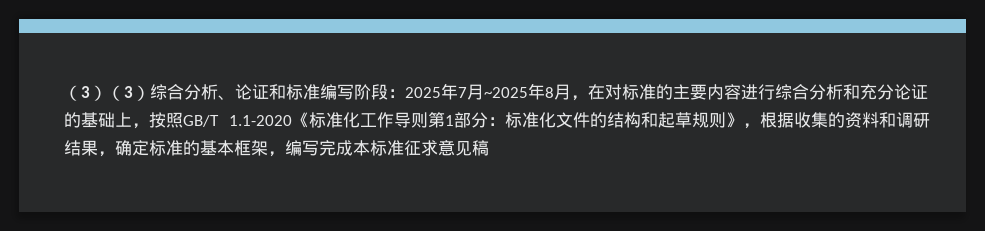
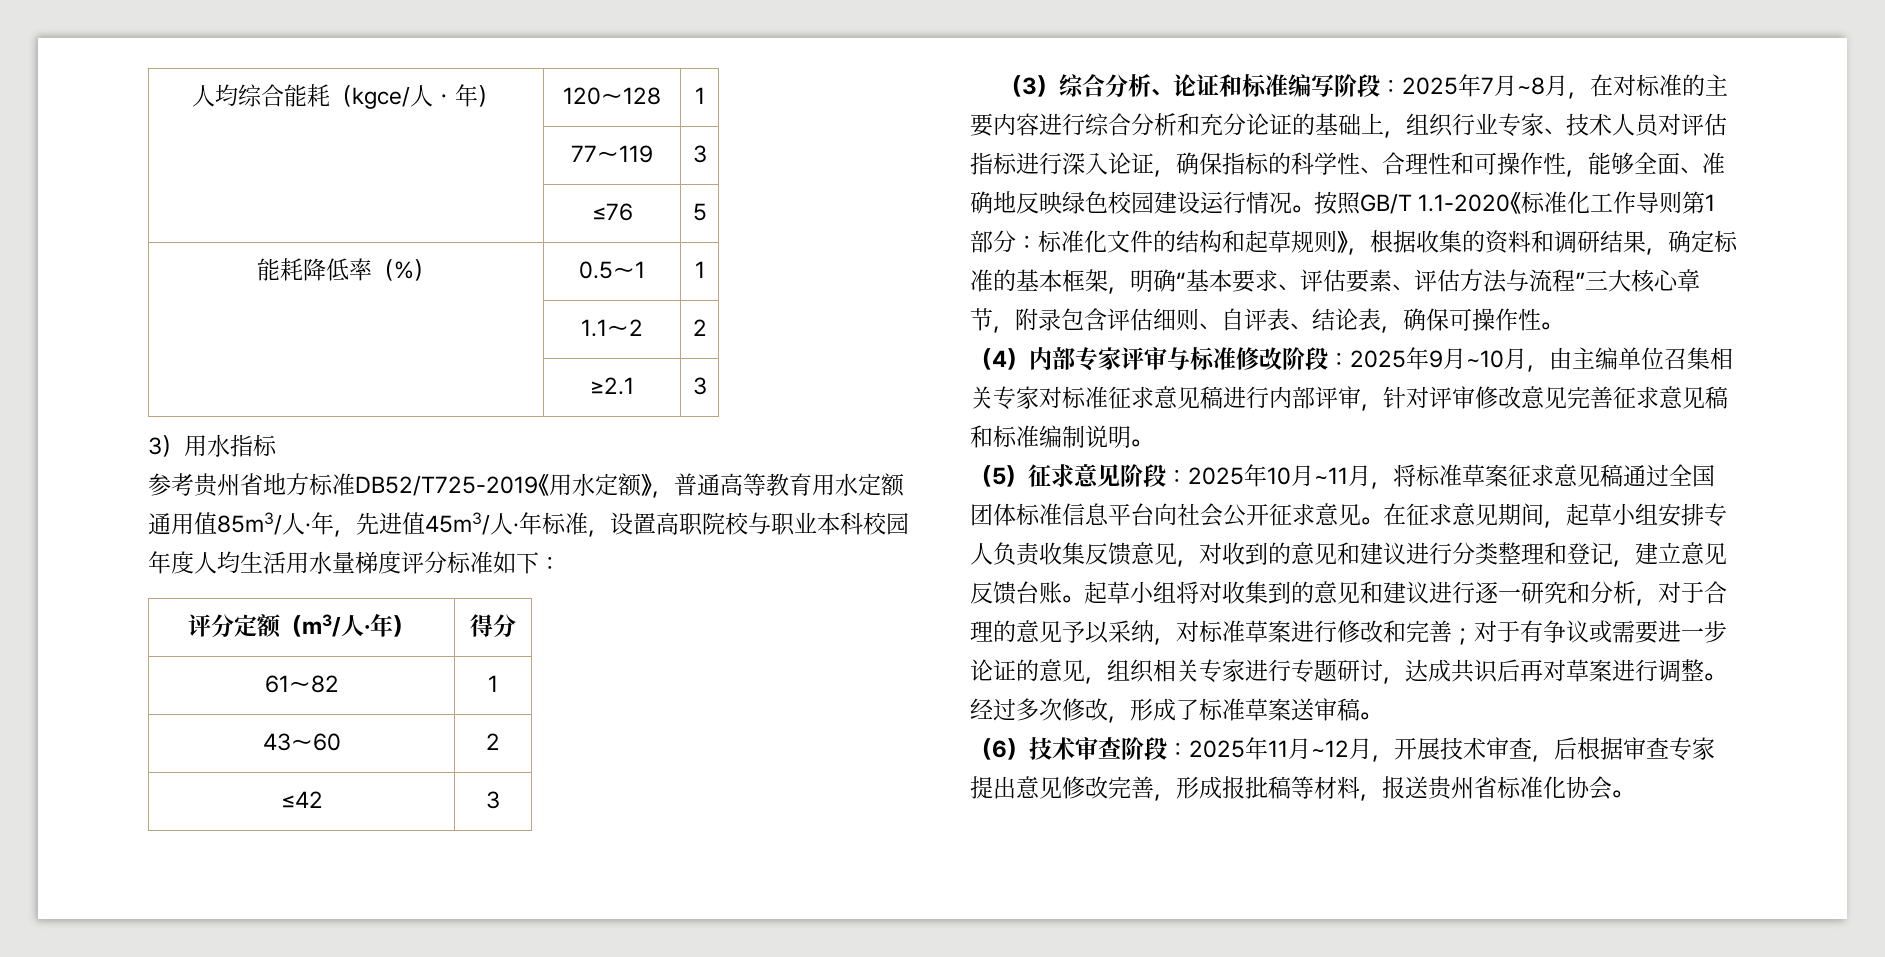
[64,85,107,101] （3） -> [192,84,500,109] [563,87,661,105] [694,87,705,104] [571,145,653,163] [692,145,707,163] [591,203,633,221] [692,203,707,221] [256,258,436,281] [579,261,645,279] [694,261,705,278] [581,319,643,337] [692,319,707,336] [590,377,634,395] [692,377,707,395] [148,434,277,457] [148,473,905,498] [148,512,909,537] [148,551,561,574] [188,613,415,638] [470,614,516,638] [264,675,339,693] [488,675,498,692] [262,733,341,751] [486,733,500,750] [280,791,323,808] [486,791,500,809] 人均综合能耗（kgce/人・年） | 120～128 | 1 // | 77～119 | 3 // | ≤76 | 5 // 能耗降低率（%） | 0.5～1 | 1 // | 1.1～2 | 2 // | ≥2.1 | 3 // 3）用水指标 // 参考贵州省地方标准DB52/T725-2019《用水定额》，普通高等教育用水定额通用值85m3/人·年，先进值45m3/人·年标准，设置高职院校与职业本科校园年度人均生活用水量梯度评分标准如下： // 评分定额（m3/人·年） | 得分 // 61～82 | 1 // 43～60 | 2 // ≤42 | 3 //
[484,83,554,100] ~2025年8 -> [1516,77,1545,95] ~8
(149, 126) none -> [1406,113,1727,137] [970,152,1725,177] [970,191,1314,214] 组织行业专家、技术人员对评估指标进行深入论证，确保指标的科学性、合理性和可操作性，能够全面、准确地反映绿色校园建设运行情况。
[285,140,489,156] 编写完成本标准征求意见稿 -> [1130,269,1700,293] [970,308,1563,333] [970,347,1733,372] [970,386,1728,411] [970,425,1153,448] [970,464,1715,489] [970,503,1727,528] [970,542,1727,567] [970,581,1727,606] [970,620,1727,645] [970,659,1726,684] [970,698,1382,723] [970,737,1715,762] [970,776,1634,801] 明确“基本要求、评估要素、评估方法与流程”三大核心章节，附录包含评估细则、自评表、结论表，确保可操作性。 // （4）内部专家评审与标准修改阶段：2025年9月~10月，由主编单位召集相关专家对标准征求意见稿进行内部评审，针对评审修改意见完善征求意见稿和标准编制说明。 // （5）征求意见阶段：2025年10月~11月，将标准草案征求意见稿通过全国团体标准信息平台向社会公开征求意见。在征求意见期间，起草小组安排专人负责收集反馈意见，对收到的意见和建议进行分类整理和登记，建立意见反馈台账。起草小组将对收集到的意见和建议进行逐一研究和分析，对于合理的意见予以采纳，对标准草案进行修改和完善；对于有争议或需要进一步论证的意见，组织相关专家进行专题研讨，达成共识后再对草案进行调整。经过多次修改，形成了标准草案送审稿。 // （6）技术审查阶段：2025年11月~12月，开展技术审查，后根据审查专家提出意见修改完善，形成报批稿等材料，报送贵州省标准化协会。

